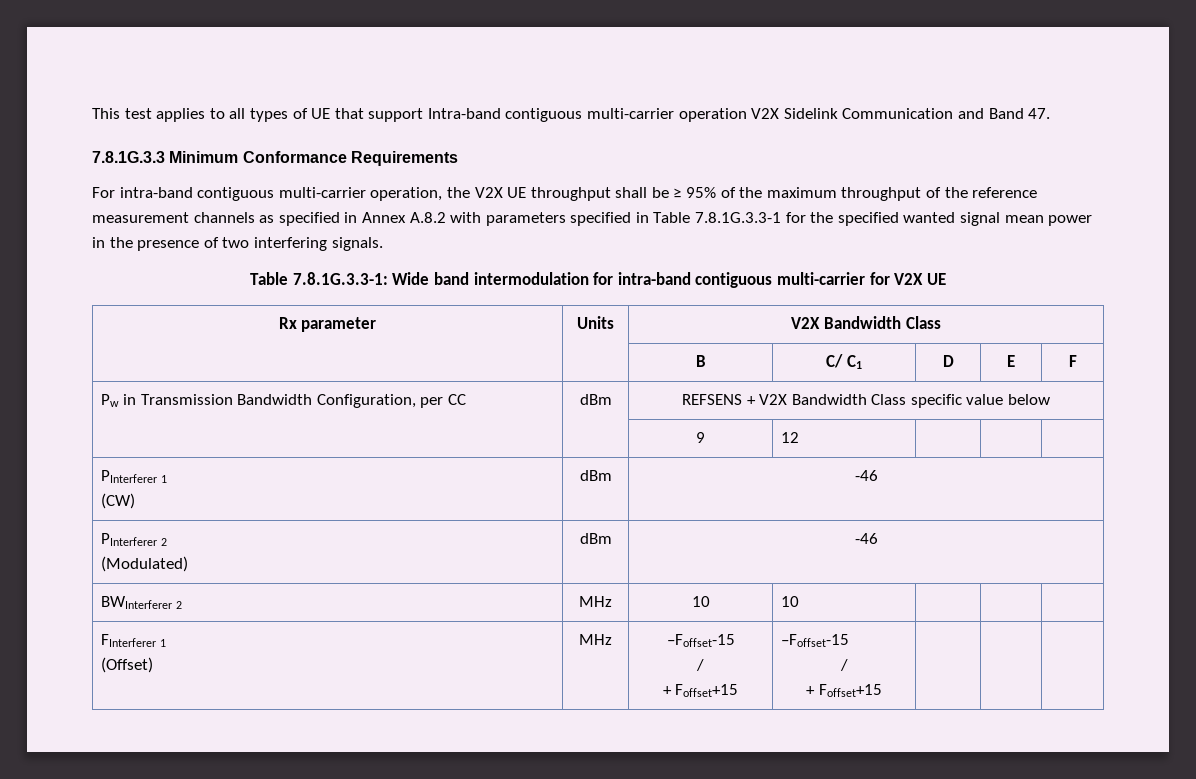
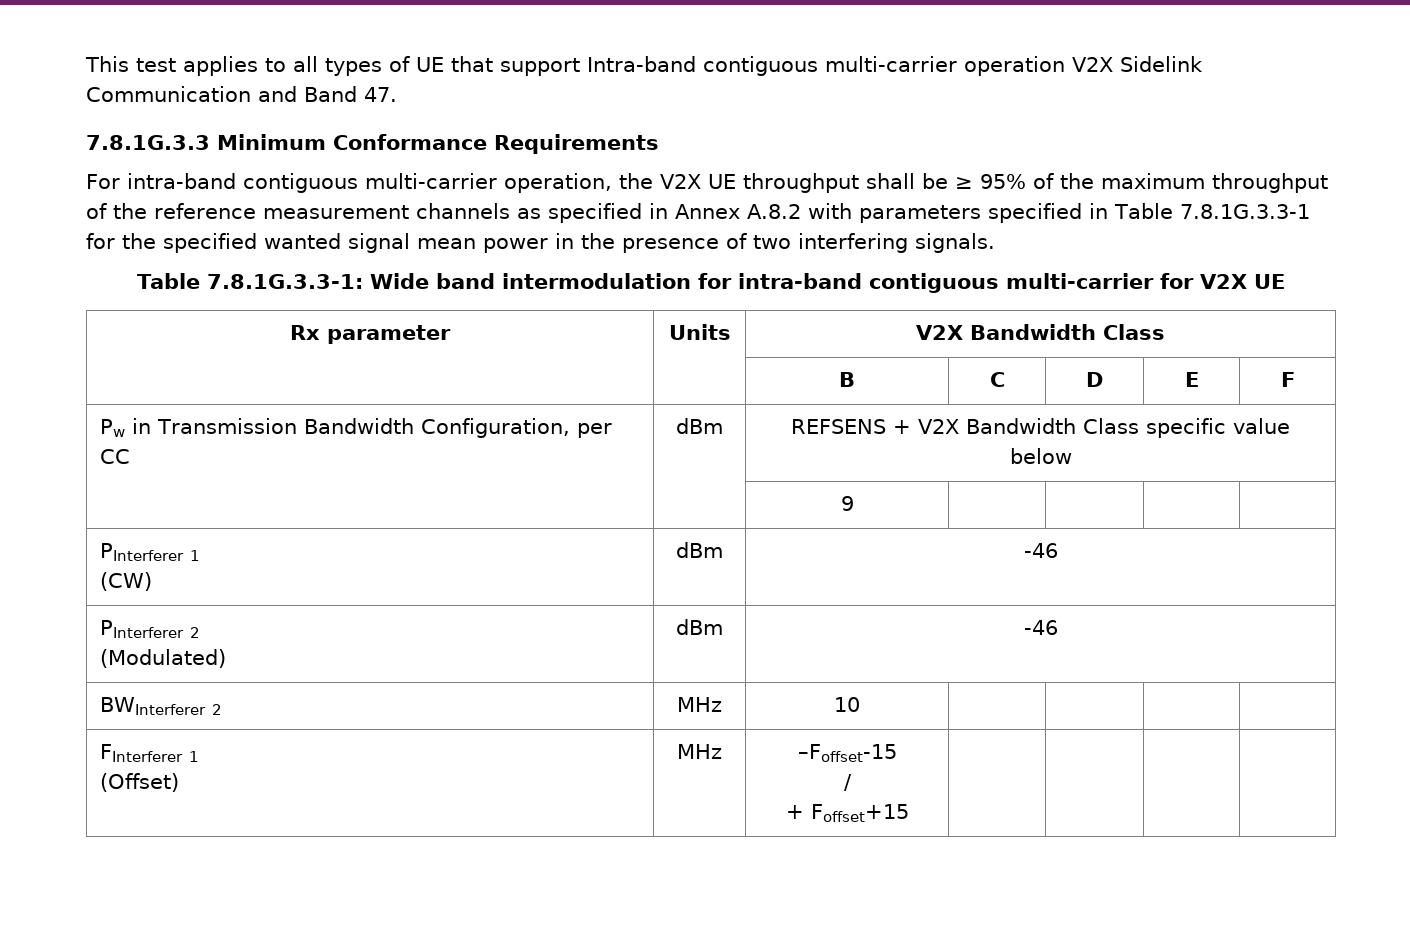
[826,354,862,369] C/ C1 -> [989,372,1005,387] C
[780,432,799,443] 12 -> (854, 503) none
[780,596,799,607] 10 -> (860, 704) none
[780,634,849,647] [839,659,848,671] [806,684,882,697] –Foffset-15 // / // + Foffset+15 -> (909, 813) none

